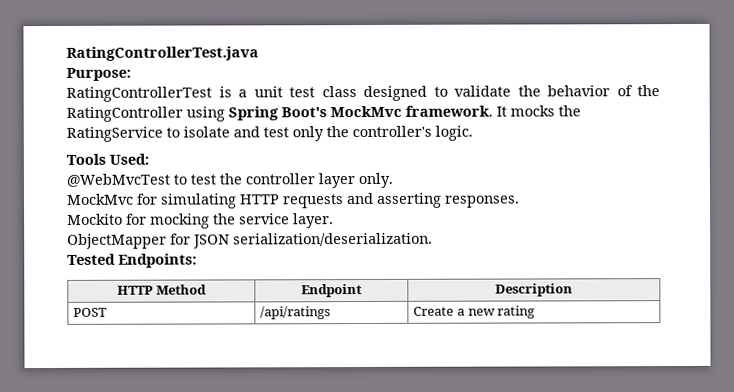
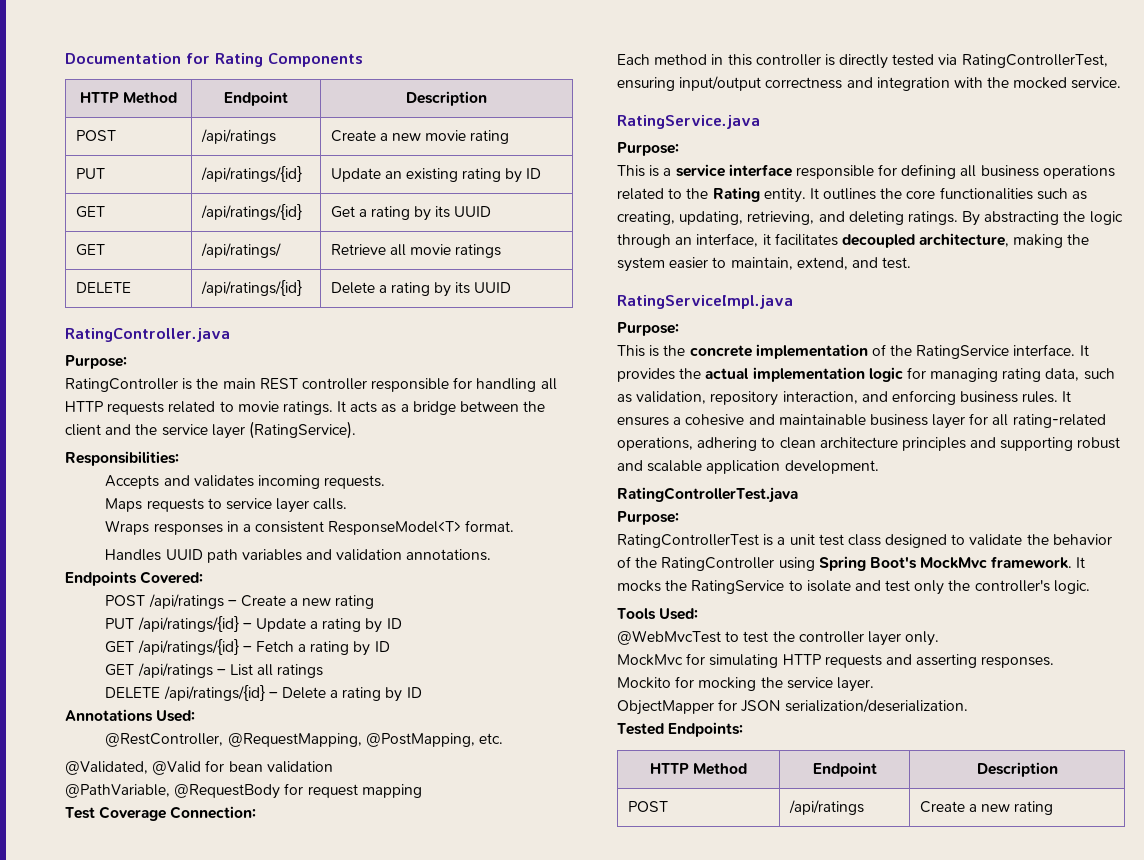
(66, 53) none -> [65,53,363,67] [79,92,178,104] [224,91,288,106] [406,91,487,106] [75,130,116,141] [200,129,276,144] [330,130,510,144] [75,168,105,179] [200,166,302,182] [330,168,542,183] [75,206,105,218] [200,204,302,220] [330,206,492,221] [75,244,105,256] [200,243,281,258] [330,244,502,258] [75,282,131,293] [200,280,302,296] [330,282,512,297] [65,328,230,342] [65,355,127,369] [65,377,557,392] [65,401,546,415] [65,421,356,439] [65,451,179,466] [105,475,386,489] [105,498,348,513] [105,520,515,535] [105,549,492,563] [65,571,204,586] [105,594,375,609] [105,616,402,633] [105,639,390,656] [105,663,324,678] [105,685,422,702] [65,709,196,722] [105,733,503,747] [65,760,333,775] [65,783,422,799] [65,806,257,821] [617,54,1108,69] [617,76,1122,91] [617,115,760,129] [617,142,679,156] [617,164,1115,179] [617,187,1088,203] [617,211,1123,226] [617,233,1090,248] [617,257,912,272] [617,295,793,309] [617,322,679,336] [617,344,1089,359] [617,367,1115,382] [617,390,1072,406] [617,413,1106,429] [617,437,1121,451] [617,460,879,474] Documentation for Rating Components // HTTP Method | Endpoint | Description // POST | /api/ratings | Create a new movie rating // PUT | /api/ratings/{id} | Update an existing rating by ID // GET | /api/ratings/{id} | Get a rating by its UUID // GET | /api/ratings/ | Retrieve all movie ratings // DELETE | /api/ratings/{id} | Delete a rating by its UUID // RatingController.java // Purpose: // RatingController is the main REST controller responsible for handling all HTTP requests related to movie ratings. It acts as a bridge between the client and the service layer (RatingService). // Responsibilities: // Accepts and validates incoming requests. // Maps requests to service layer calls. // Wraps responses in a consistent ResponseModel<T> format. // Handles UUID path variables and validation annotations. // Endpoints Covered: // POST /api/ratings – Create a new rating // PUT /api/ratings/{id} – Update a rating by ID // GET /api/ratings/{id} – Fetch a rating by ID // GET /api/ratings – List all ratings // DELETE /api/ratings/{id} – Delete a rating by ID // Annotations Used: // @RestController, @RequestMapping, @PostMapping, etc. // @Validated, @Valid for bean validation // @PathVariable, @RequestBody for request mapping // Test Coverage Connection: // Each method in this controller is directly tested via RatingControllerTest, ensuring input/output correctness and integration with the mocked service. // RatingService.java // Purpose: // This is a service interface responsible for defining all business operations related to the Rating entity. It outlines the core functionalities such as creating, updating, retrieving, and deleting ratings. By abstracting the logic through an interface, it facilitates decoupled architecture, making the system easier to maintain, extend, and test. // RatingServiceImpl.java // Purpose: // This is the concrete implementation of the RatingService interface. It provides the actual implementation logic for managing rating data, such as validation, repository interaction, and enforcing business rules. It ensures a cohesive and maintainable business layer for all rating-related operations, adhering to clean architecture principles and supporting robust and scalable application development. //

